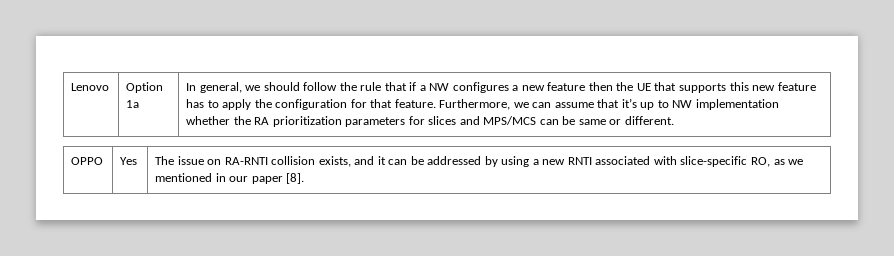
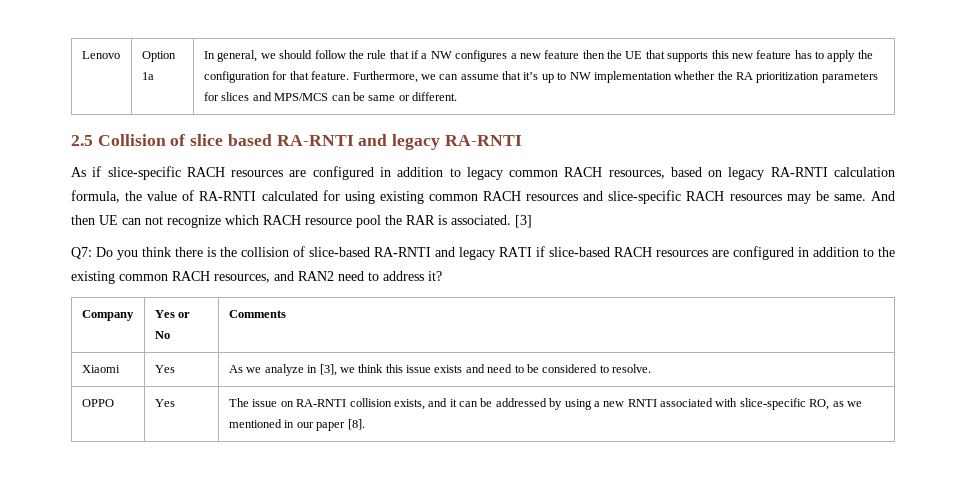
(674, 120) none -> [71,134,522,150] [71,166,896,180] [71,190,895,204] [71,215,532,228] [71,246,895,260] [71,271,442,284] [81,310,134,321] [154,310,191,318] [154,331,170,339] [228,310,286,318] [81,365,120,373] [154,365,175,373] [228,364,651,376] // 2.5 Collision of slice based RA-RNTI and legacy RA-RNTI // As if slice-specific RACH resources are configured in addition to legacy common RACH resources, based on legacy RA-RNTI calculation formula, the value of RA-RNTI calculated for using existing common RACH resources and slice-specific RACH resources may be same. And then UE can not recognize which RACH resource pool the RAR is associated. [3] // Q7: Do you think there is the collision of slice-based RA-RNTI and legacy RATI if slice-based RACH resources are configured in addition to the existing common RACH resources, and RAN2 need to address it? // Company | Yes or No | Comments // Xiaomi | Yes | As we analyze in [3], we think this issue exists and need to be considered to resolve.

